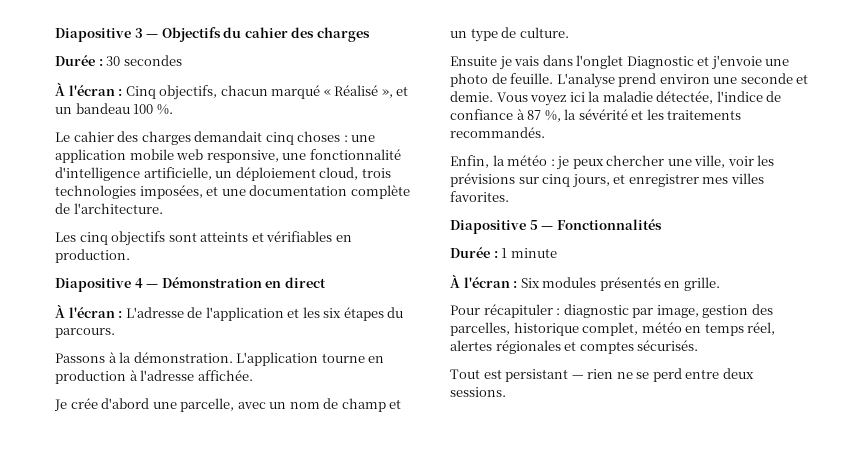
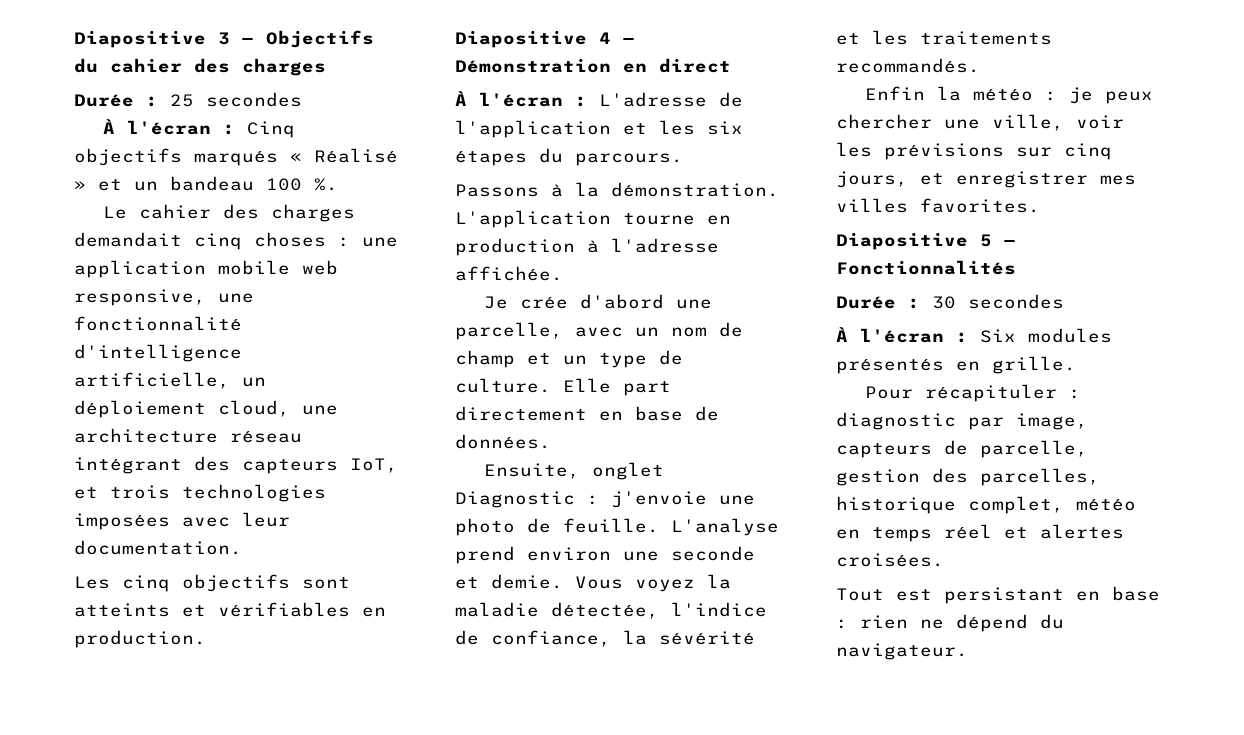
[106,56,121,66] 30 -> [170,94,194,107] 25
[159,85,321,100] objectifs, chacun marqué -> [74,148,278,166] objectifs marqués
[381,89,393,98] », -> [74,181,86,190] »
[361,168,391,178] [55,185,410,199] [55,203,163,214] trois technologies imposées, et une documentation complète de l'architecture. -> [302,405,338,415] [74,428,302,443] [74,456,398,474] [74,484,326,502] [74,512,290,530] [74,540,242,555] une architecture réseau intégrant des capteurs IoT, et trois technologies imposées avec leur documentation.
[450,55,710,70] // Ensuite je vais dans l'onglet Diagnostic et -> [563,378,671,396] [455,406,719,421] [455,434,551,449] [483,462,664,480] [455,491,599,508] Elle part directement en base de données. // Ensuite, onglet Diagnostic :
[569,92,585,102] ici -> (695, 585) none
[450,109,561,122] confiance à 87 %, -> [491,630,611,647] confiance,
[450,155,489,168] Enfin, -> [864,86,925,100] Enfin
[501,248,557,258] 1 minute -> [932,294,1064,309] 30 secondes
(699, 311) none -> [836,440,1088,458] capteurs de parcelle,
[747,322,776,335] [450,340,699,354] [450,368,754,382] [450,387,506,397] réel, alertes régionales et comptes sécurisés. // Tout est persistant — rien ne se perd entre deux sessions. -> [944,524,1124,539] [836,553,944,567] [836,586,1160,604] [836,614,1064,632] [836,643,968,660] réel et alertes croisées. // Tout est persistant en base : rien ne dépend du navigateur.

